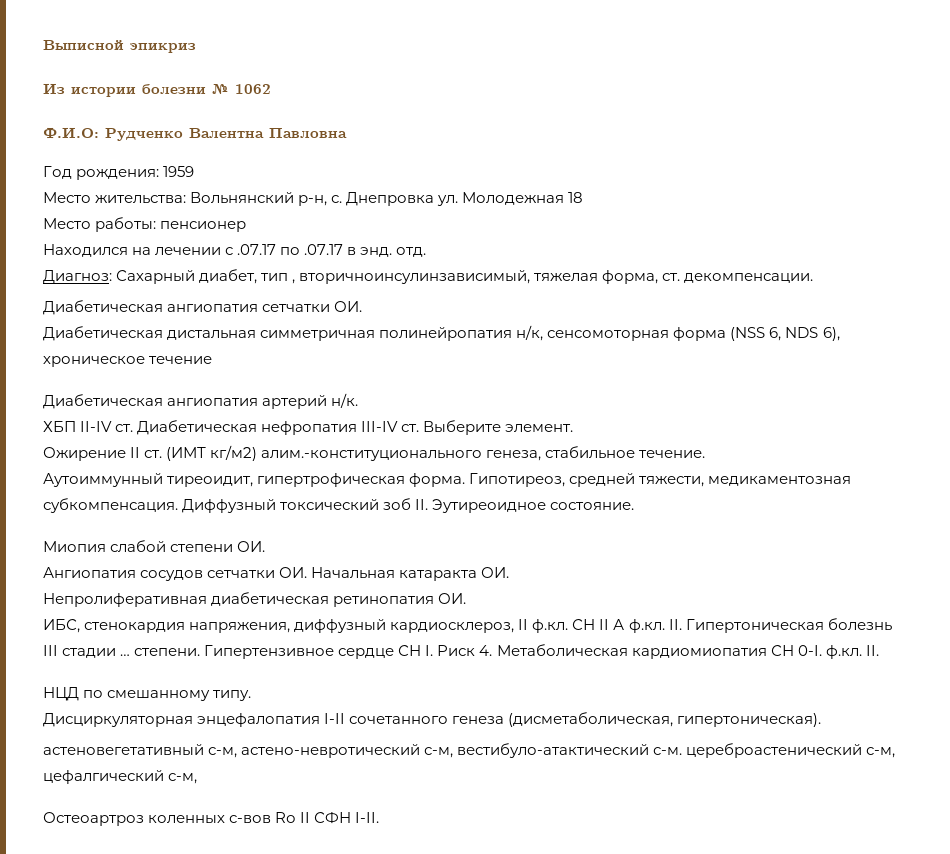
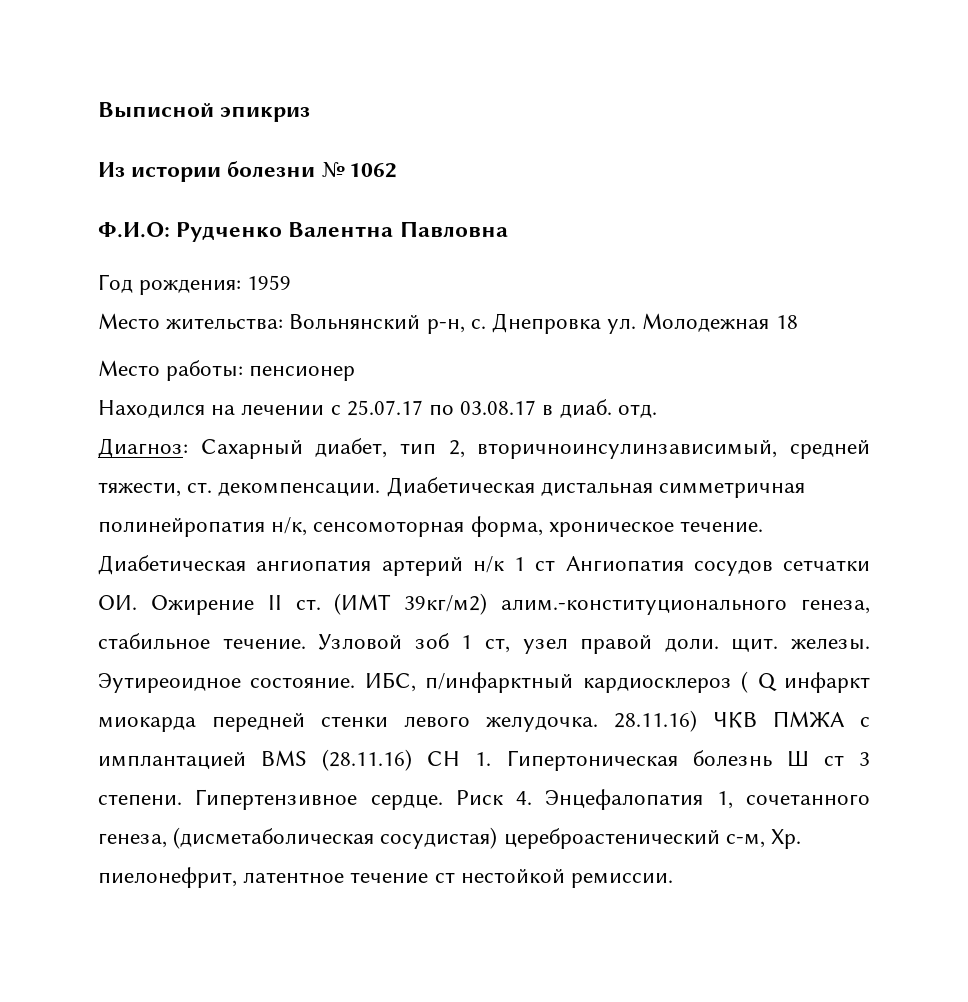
[237,244,393,257] .07.17 по .07.17 в энд. -> [346,399,612,418] 25.07.17 по 03.08.17 в диаб.
[292,270,814,284] [43,300,363,315] , вторичноинсулинзависимый, тяжелая форма, ст. декомпенсации. // Диабетическая ангиопатия сетчатки ОИ. // -> [448,439,871,459] [98,482,381,497] 2, вторичноинсулинзависимый, средней тяжести, ст. декомпенсации.
[673,327,840,341] [43,356,213,367] [43,393,359,409] [43,420,574,435] форма (NSS 6, NDS 6), хроническое течение // Диабетическая ангиопатия артерий н/к. // ХБП II-IV ст. Диабетическая нефропатия III-IV ст. Выберите элемент. // -> [470,516,764,537] [98,555,870,576] [98,595,137,610] форма, хроническое течение. Диабетическая ангиопатия артерий н/к 1 ст Ангиопатия сосудов сетчатки ОИ.
[210,445,258,461] кг/м2) -> [404,593,488,615] 39кг/м2)
[43,473,852,487] [43,498,635,513] [43,540,266,552] [43,567,510,581] [43,592,467,607] [43,618,892,633] [43,644,879,659] [43,687,252,701] [43,712,822,727] [43,743,896,758] [43,770,198,784] [43,812,380,826] // Аутоиммунный тиреоидит, гипертрофическая форма. Гипотиреоз, средней тяжести, медикаментозная субкомпенсация. Диффузный токсический зоб II. Эутиреоидное состояние. // Миопия слабой степени ОИ. // Ангиопатия сосудов сетчатки ОИ. Начальная катаракта ОИ. // Непролиферативная диабетическая ретинопатия ОИ. // ИБС, стенокардия напряжения, диффузный кардиосклероз, II ф.кл. СН II А ф.кл. II. Гипертоническая болезнь III стадии … степени. Гипертензивное сердце СН I. Риск 4. Метаболическая кардиомиопатия СН 0-I. ф.кл. II. // НЦД по смешанному типу. // Дисциркуляторная энцефалопатия I-II сочетанного генеза (дисметаболическая, гипертоническая). // астеновегетативный с-м, астено-невротический с-м, вестибуло-атактический с-м. цереброастенический с-м, цефалгический с-м, // Остеоартроз коленных с-вов Rо II СФН I-II. -> [318,633,871,654] [98,671,871,693] [98,710,870,732] [98,749,870,771] [98,789,870,810] [98,827,802,849] [98,867,674,888] Узловой зоб 1 ст, узел правой доли. щит. железы. Эутиреоидное состояние. ИБС, п/инфарктный кардиосклероз ( Q инфаркт миокарда передней стенки левого желудочка. 28.11.16) ЧКВ ПМЖА с имплантацией ВМS (28.11.16) СН 1. Гипертоническая болезнь Ш ст 3 степени. Гипертензивное сердце. Риск 4. Энцефалопатия 1, сочетанного генеза, (дисметаболическая сосудистая) цереброастенический с-м, Хр. пиелонефрит, латентное течение ст нестойкой ремиссии.

